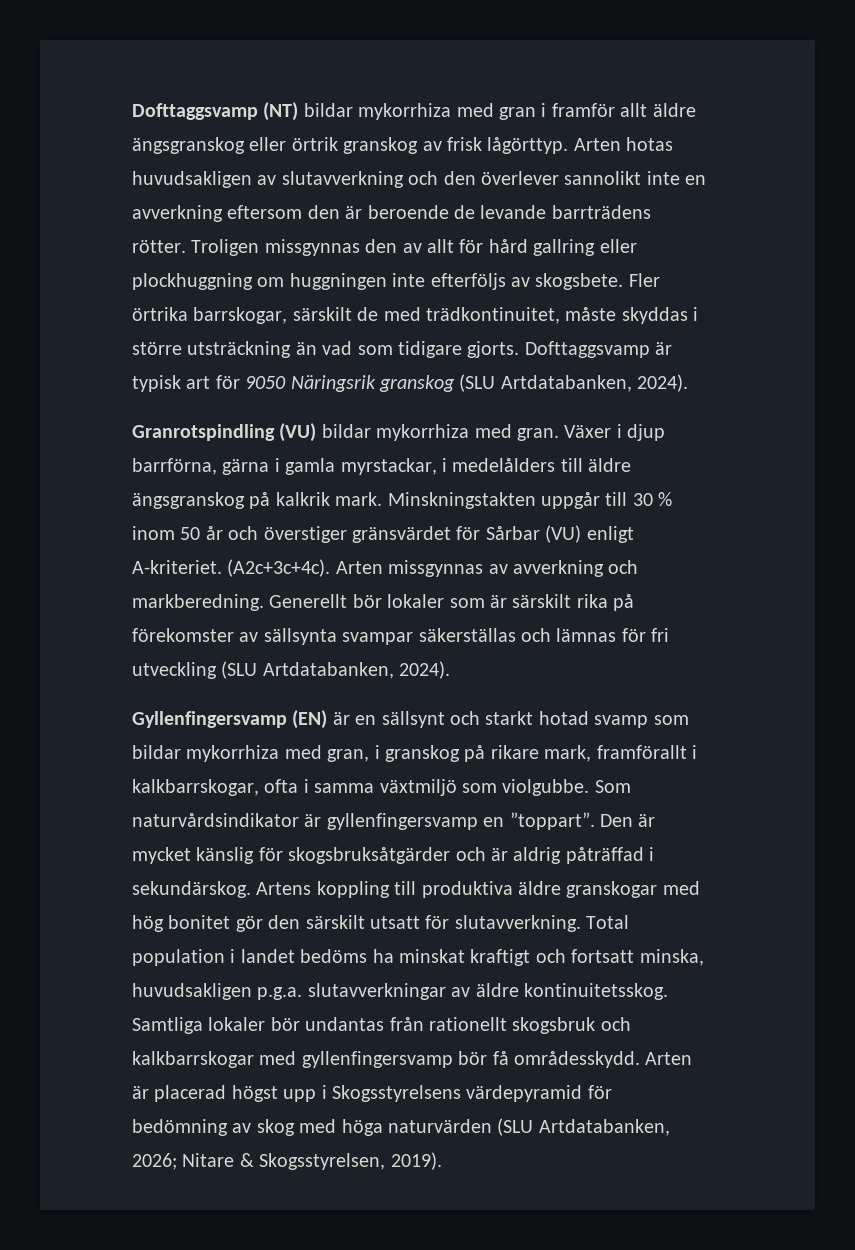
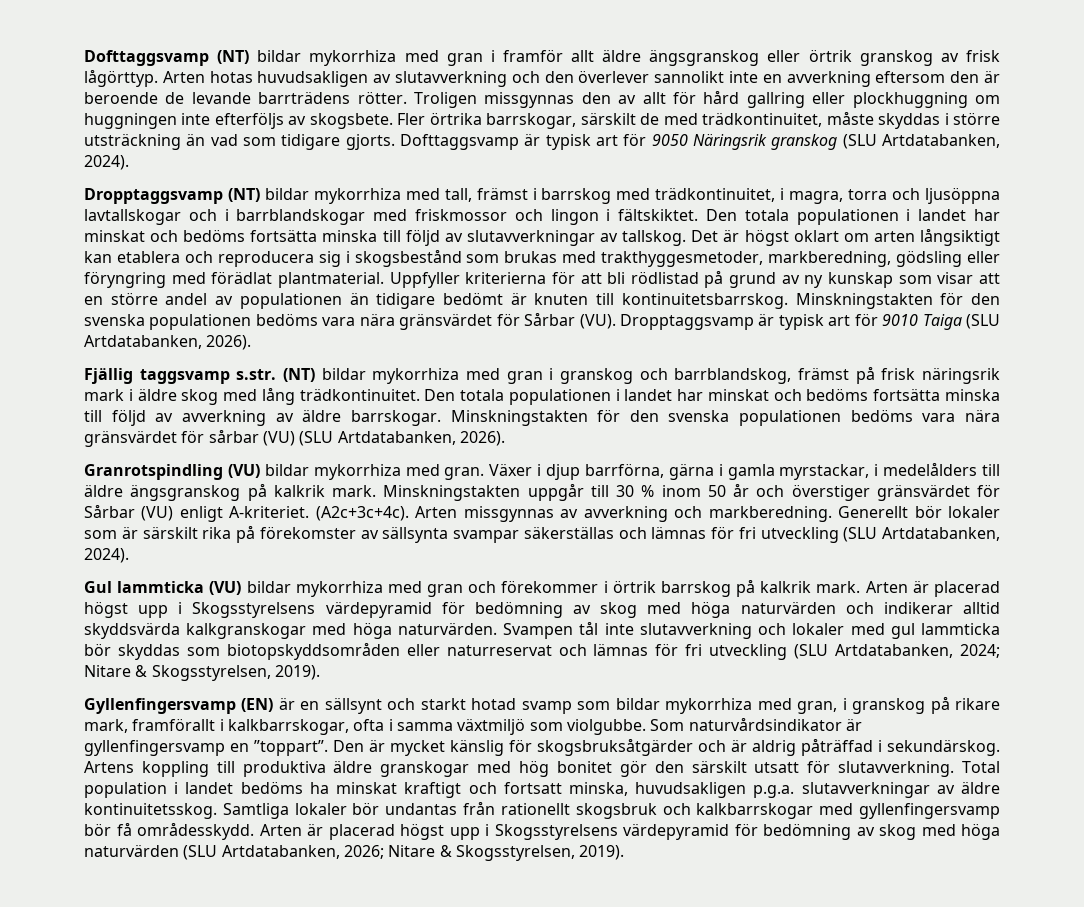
(689, 383) none -> [84,187,1001,204] [84,208,1000,225] [84,228,1001,246] [84,249,1000,267] [84,270,1000,288] [84,292,1000,309] [84,312,1000,330] [84,335,252,350] [84,366,1000,384] [84,387,1000,405] [84,409,1000,426] [84,429,505,447] // Dropptaggsvamp (NT) bildar mykorrhiza med tall, främst i barrskog med trädkontinuitet, i magra, torra och ljusöppna lavtallskogar och i barrblandskogar med friskmossor och lingon i fältskiktet. Den totala populationen i landet har minskat och bedöms fortsätta minska till följd av slutavverkningar av tallskog. Det är högst oklart om arten långsiktigt kan etablera och reproducera sig i skogsbestånd som brukas med trakthyggesmetoder, markberedning, gödsling eller föryngring med förädlat plantmaterial. Uppfyller kriterierna för att bli rödlistad på grund av ny kunskap som visar att en större andel av populationen än tidigare bedömt är knuten till kontinuitetsbarrskog. Minskningstakten för den svenska populationen bedöms vara nära gränsvärdet för Sårbar (VU). Dropptaggsvamp är typisk art för 9010 Taiga (SLU Artdatabanken, 2026). // Fjällig taggsvamp s.str. (NT) bildar mykorrhiza med gran i granskog och barrblandskog, främst på frisk näringsrik mark i äldre skog med lång trädkontinuitet. Den totala populationen i landet har minskat och bedöms fortsätta minska till följd av avverkning av äldre barrskogar. Minskningstakten för den svenska populationen bedöms vara nära gränsvärdet för sårbar (VU) (SLU Artdatabanken, 2026).
(451, 670) none -> [84,579,1000,597] [84,601,1000,618] [84,621,1001,639] [84,642,1000,660] [84,665,320,681] // Gul lammticka (VU) bildar mykorrhiza med gran och förekommer i örtrik barrskog på kalkrik mark. Arten är placerad högst upp i Skogsstyrelsens värdepyramid för bedömning av skog med höga naturvärden och indikerar alltid skyddsvärda kalkgranskogar med höga naturvärden. Svampen tål inte slutavverkning och lokaler med gul lammticka bör skyddas som biotopskyddsområden eller naturreservat och lämnas för fri utveckling (SLU Artdatabanken, 2024; Nitare & Skogsstyrelsen, 2019).

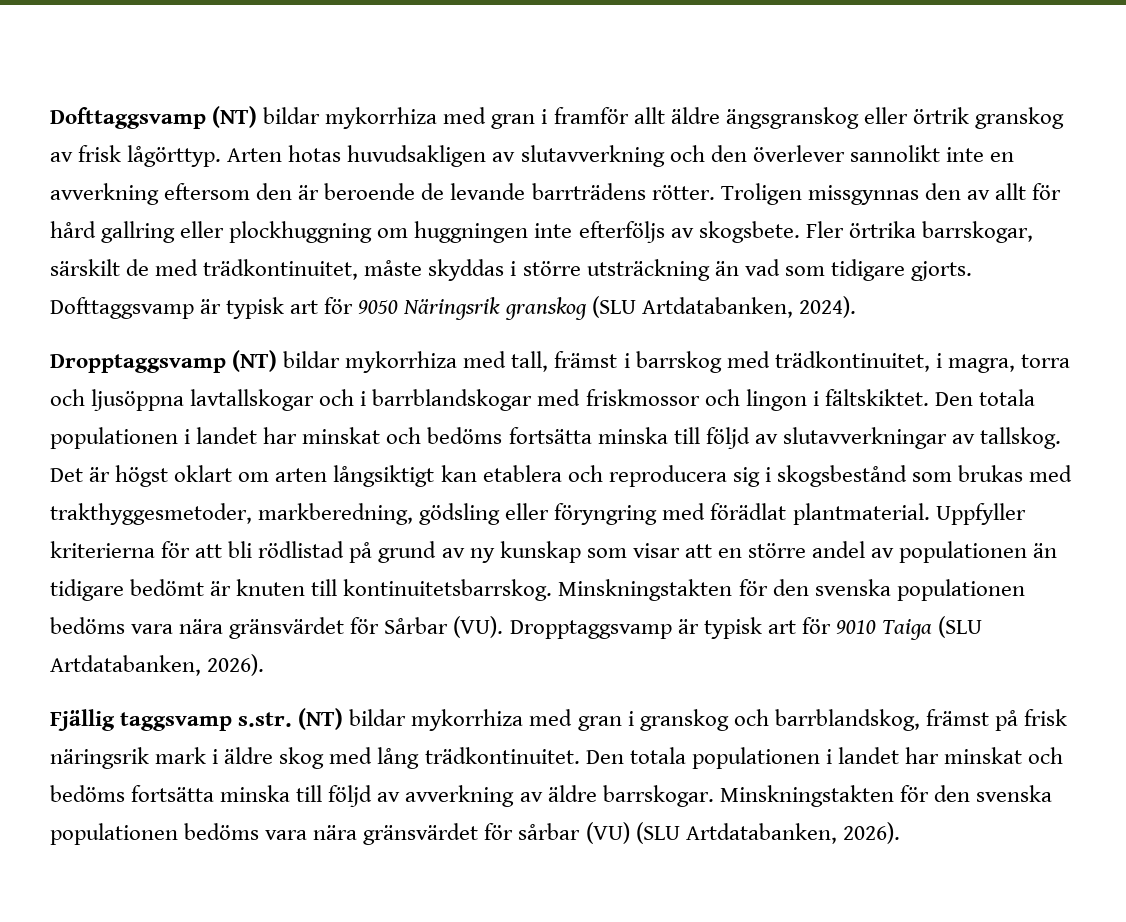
[84,462,1000,480] [84,483,1000,501] [84,504,1000,522] [84,525,1000,543] [84,548,129,563] [84,579,1000,597] [84,601,1000,618] [84,621,1001,639] [84,642,1000,660] [84,665,320,681] [84,696,1001,714] [84,717,862,735] [84,738,1000,756] [84,760,1001,777] [84,781,1000,798] [84,801,1001,819] [84,822,1000,840] [84,844,625,861] // Granrotspindling (VU) bildar mykorrhiza med gran. Växer i djup barrförna, gärna i gamla myrstackar, i medelålders till äldre ängsgranskog på kalkrik mark. Minskningstakten uppgår till 30 % inom 50 år och överstiger gränsvärdet för Sårbar (VU) enligt A-kriteriet. (A2c+3c+4c). Arten missgynnas av avverkning och markberedning. Generellt bör lokaler som är särskilt rika på förekomster av sällsynta svampar säkerställas och lämnas för fri utveckling (SLU Artdatabanken, 2024). // Gul lammticka (VU) bildar mykorrhiza med gran och förekommer i örtrik barrskog på kalkrik mark. Arten är placerad högst upp i Skogsstyrelsens värdepyramid för bedömning av skog med höga naturvärden och indikerar alltid skyddsvärda kalkgranskogar med höga naturvärden. Svampen tål inte slutavverkning och lokaler med gul lammticka bör skyddas som biotopskyddsområden eller naturreservat och lämnas för fri utveckling (SLU Artdatabanken, 2024; Nitare & Skogsstyrelsen, 2019). // Gyllenfingersvamp (EN) är en sällsynt och starkt hotad svamp som bildar mykorrhiza med gran, i granskog på rikare mark, framförallt i kalkbarrskogar, ofta i samma växtmiljö som violgubbe. Som naturvårdsindikator är gyllenfingersvamp en ”toppart”. Den är mycket känslig för skogsbruksåtgärder och är aldrig påträffad i sekundärskog. Artens koppling till produktiva äldre granskogar med hög bonitet gör den särskilt utsatt för slutavverkning. Total population i landet bedöms ha minskat kraftigt och fortsatt minska, huvudsakligen p.g.a. slutavverkningar av äldre kontinuitetsskog. Samtliga lokaler bör undantas från rationellt skogsbruk och kalkbarrskogar med gyllenfingersvamp bör få områdesskydd. Arten är placerad högst upp i Skogsstyrelsens värdepyramid för bedömning av skog med höga naturvärden (SLU Artdatabanken, 2026; Nitare & Skogsstyrelsen, 2019). -> (900, 833) none

